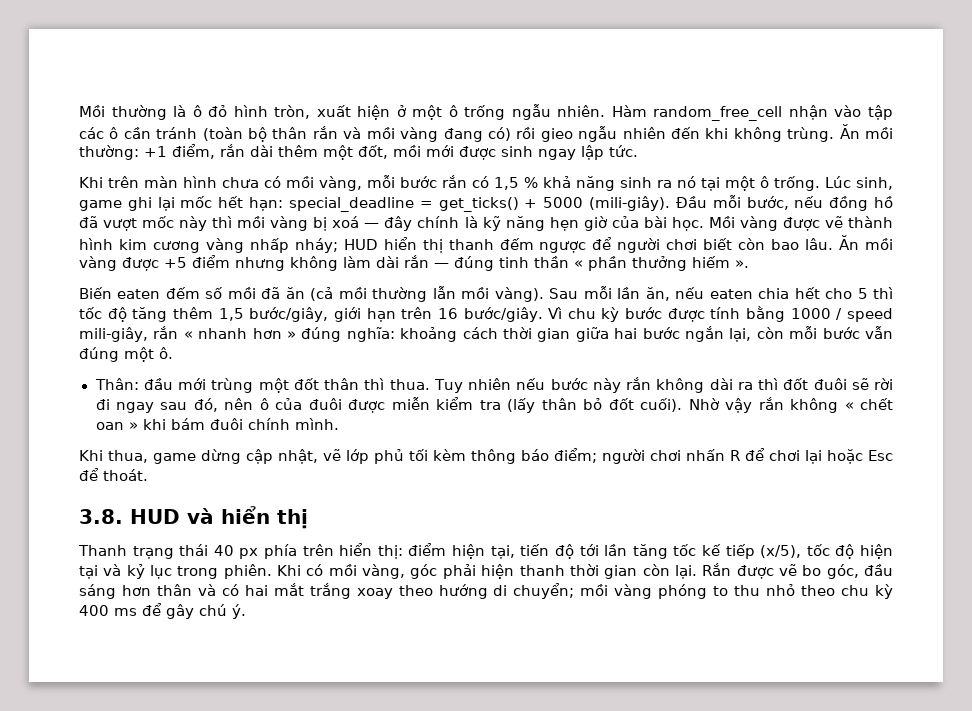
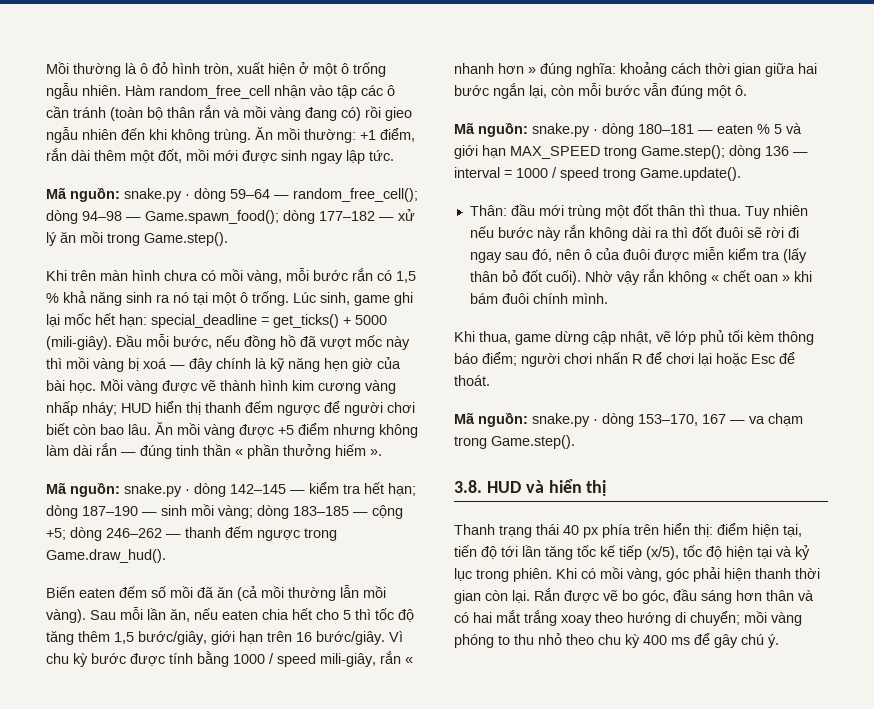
(638, 151) none -> [46,187,418,202] [46,209,415,224] [46,231,228,246] // Mã nguồn: snake.py · dòng 59–64 — random_free_cell(); dòng 94–98 — Game.spawn_food(); dòng 177–182 — xử lý ăn mồi trong Game.step().
(749, 264) none -> [46,482,416,497] [46,504,403,519] [46,526,337,541] [46,549,166,563] // Mã nguồn: snake.py · dòng 142–145 — kiểm tra hết hạn; dòng 187–190 — sinh mồi vàng; dòng 183–185 — cộng +5; dòng 246–262 — thanh đếm ngược trong Game.draw_hud().
(173, 353) none -> [454,122,802,137] [454,145,808,159] [454,167,741,181] // Mã nguồn: snake.py · dòng 180–181 — eaten % 5 và giới hạn MAX_SPEED trong Game.step(); dòng 136 — interval = 1000 / speed trong Game.update().
(148, 475) none -> [454,412,803,427] [454,435,575,449] // Mã nguồn: snake.py · dòng 153–170, 167 — va chạm trong Game.step().

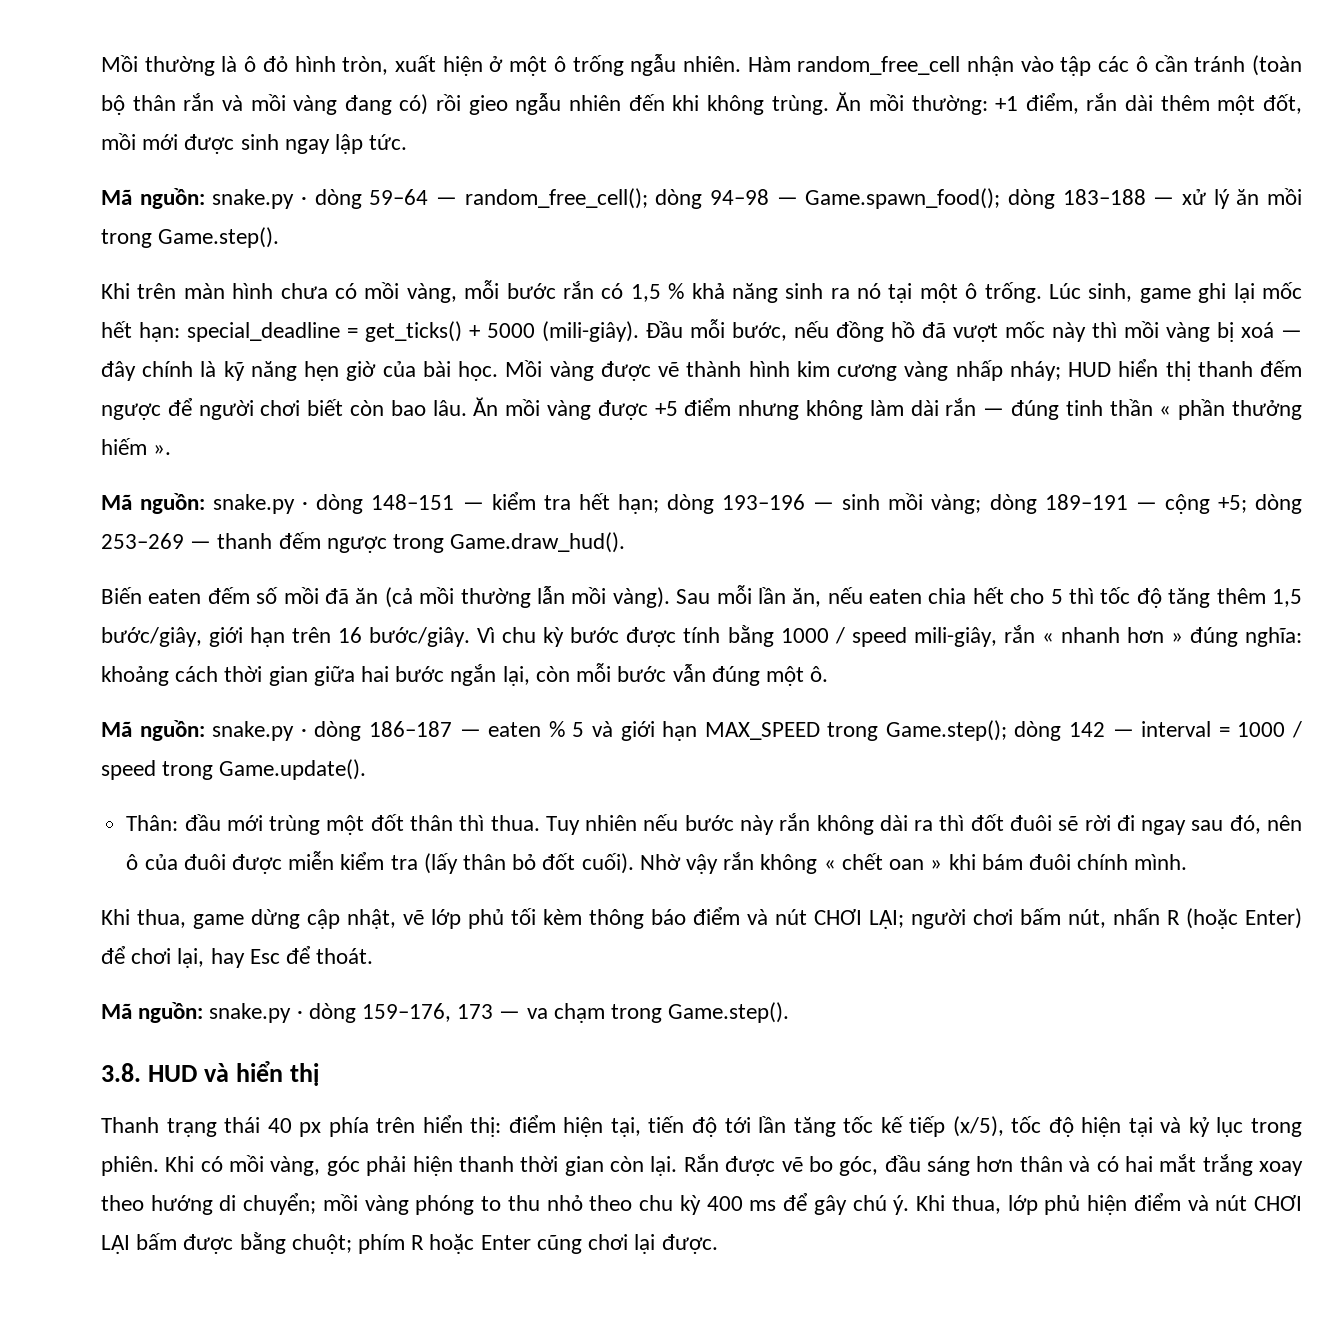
[319,211,375,221] 177–182 -> [1062,189,1146,205] 183–188
[230,484,286,494] 142–145 -> [371,494,455,510] 148–151
[82,506,138,516] 187–190 -> [722,494,806,510] 193–196
[293,506,349,516] 183–185 -> [1044,494,1128,510] 189–191
[106,528,162,538] 246–262 -> [101,533,184,549] 253–269
[638,124,694,134] 180–181 -> [368,721,452,737] 186–187
[765,146,789,156] 136 -> [1069,722,1106,737] 142
[482,352,747,367] điểm; người chơi nhấn R để chơi lại hoặc -> [693,907,1302,929] [101,946,245,968] điểm và nút CHƠI LẠI; người chơi bấm nút, nhấn R (hoặc Enter) để chơi lại, hay
[638,414,726,426] 153–170, 167 -> [362,1003,494,1022] 159–176, 173
(779, 641) none -> [916,1193,1302,1215] [101,1232,718,1254] Khi thua, lớp phủ hiện điểm và nút CHƠI LẠI bấm được bằng chuột; phím R hoặc Enter cũng chơi lại được.

